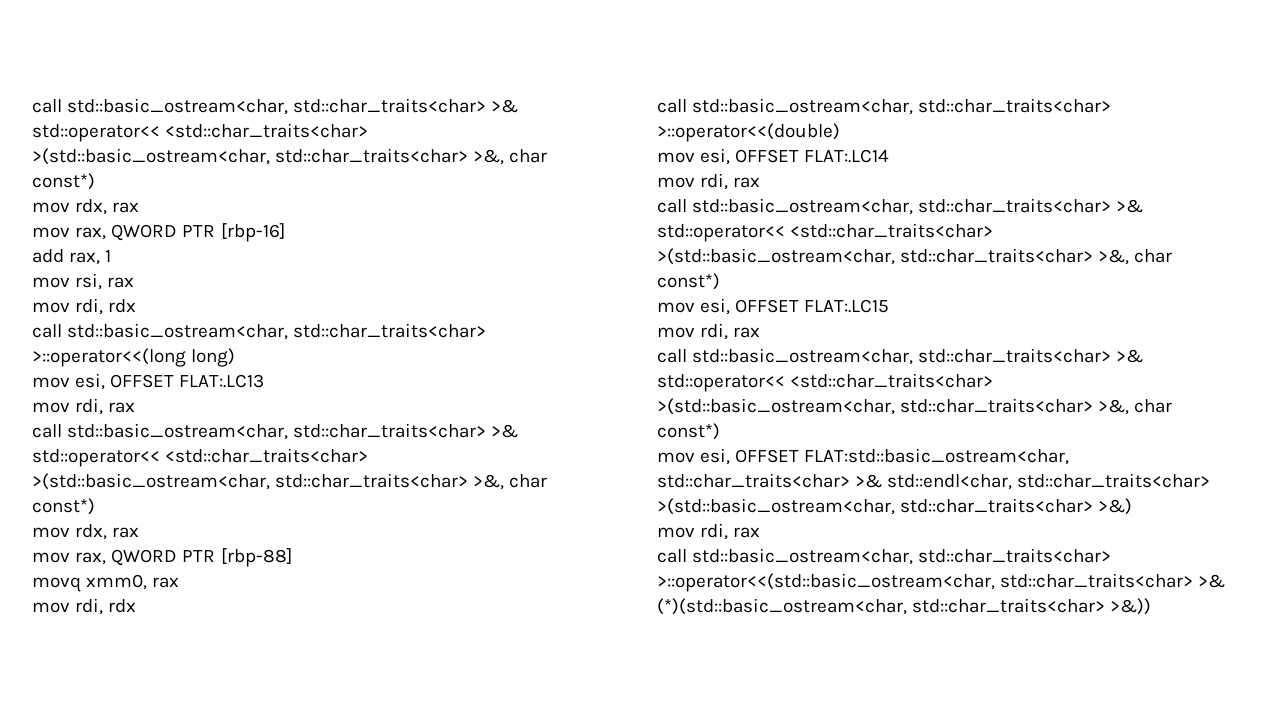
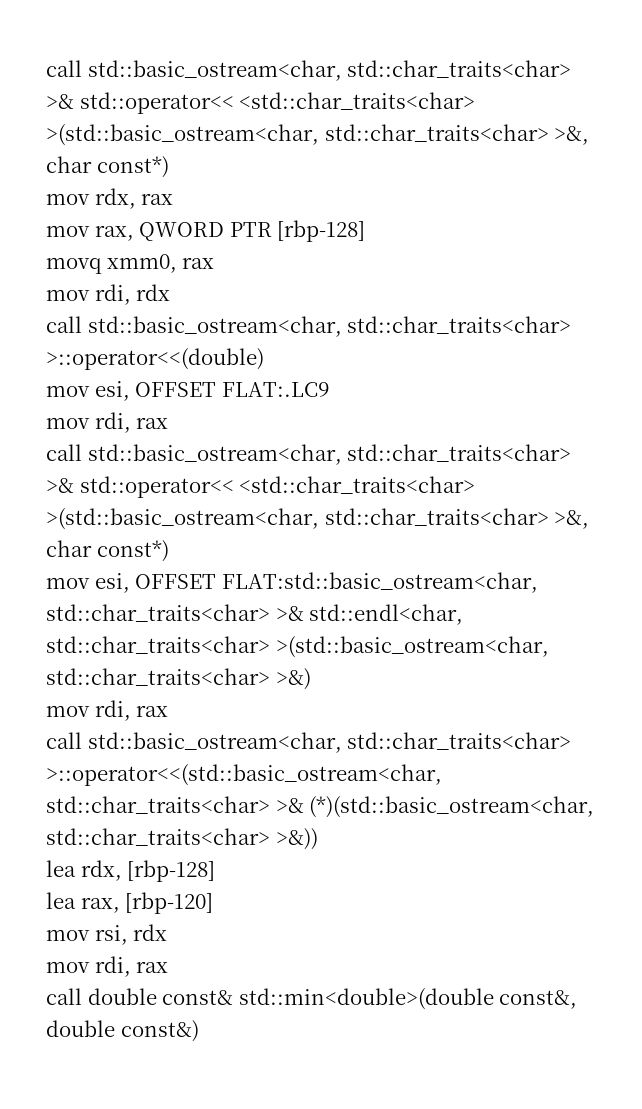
[220,223,285,242] [32,249,112,265] [32,273,135,290] [32,298,137,315] [32,323,487,340] [32,348,236,367] [32,373,265,390] [32,398,136,415] [32,423,519,440] [32,448,369,467] [32,473,548,490] [32,498,95,515] [32,524,140,540] [32,548,292,567] [rbp-16] // add rax, 1 // mov rsi, rax // mov rdi, rdx // call std::basic_ostream<char, std::char_traits<char> >::operator<<(long long) // mov esi, OFFSET FLAT:.LC13 // mov rdi, rax // call std::basic_ostream<char, std::char_traits<char> >& std::operator<< <std::char_traits<char> >(std::basic_ostream<char, std::char_traits<char> >&, char const*) // mov rdx, rax // mov rax, QWORD PTR [rbp-88] -> [277,220,366,242] [rbp-128]
[804,149,890,163] [657,173,761,190] [657,198,1144,215] [657,223,994,242] [657,248,1173,265] [657,273,720,290] [657,298,890,315] FLAT:.LC14 // mov rdi, rax // call std::basic_ostream<char, std::char_traits<char> >& std::operator<< <std::char_traits<char> >(std::basic_ostream<char, std::char_traits<char> >&, char const*) // mov esi, OFFSET FLAT:.LC15 -> [221,382,330,397] FLAT:.LC9
(1152, 606) none -> [46,860,216,882] [46,892,214,914] [46,924,168,945] [46,956,169,977] [46,988,578,1010] [46,1020,199,1042] // lea rdx, [rbp-128] // lea rax, [rbp-120] // mov rsi, rdx // mov rdi, rax // call double const& std::min<double>(double const&, double const&)

